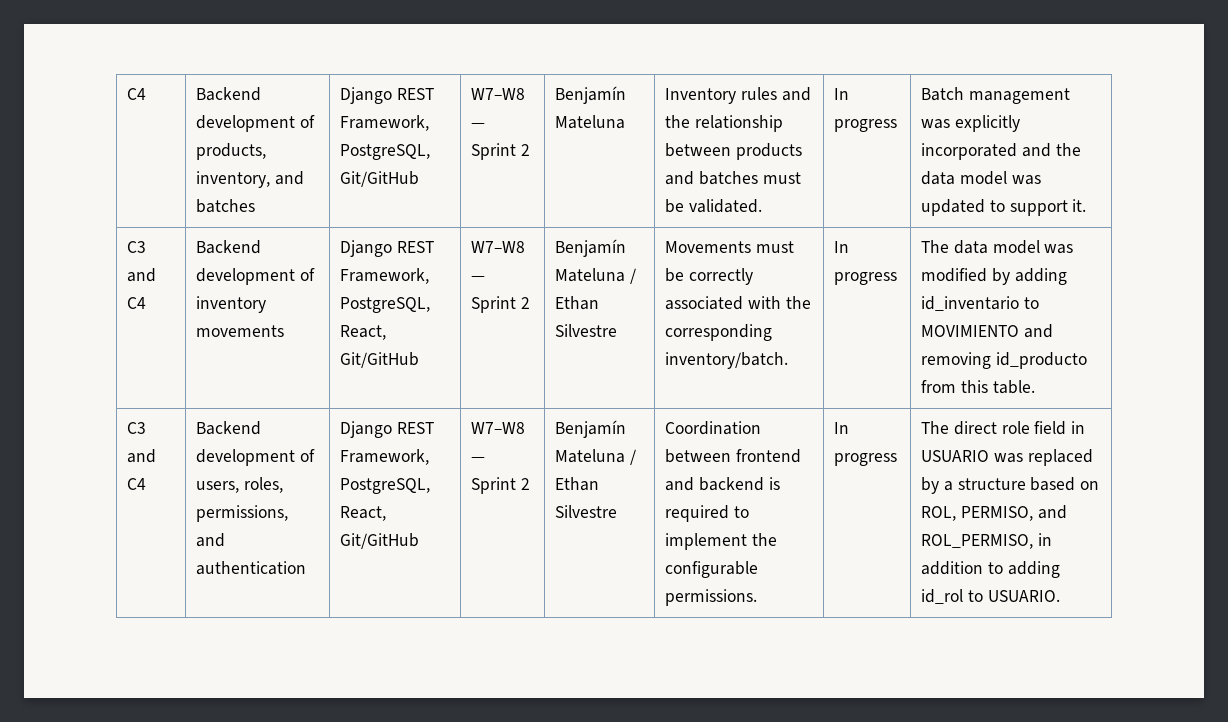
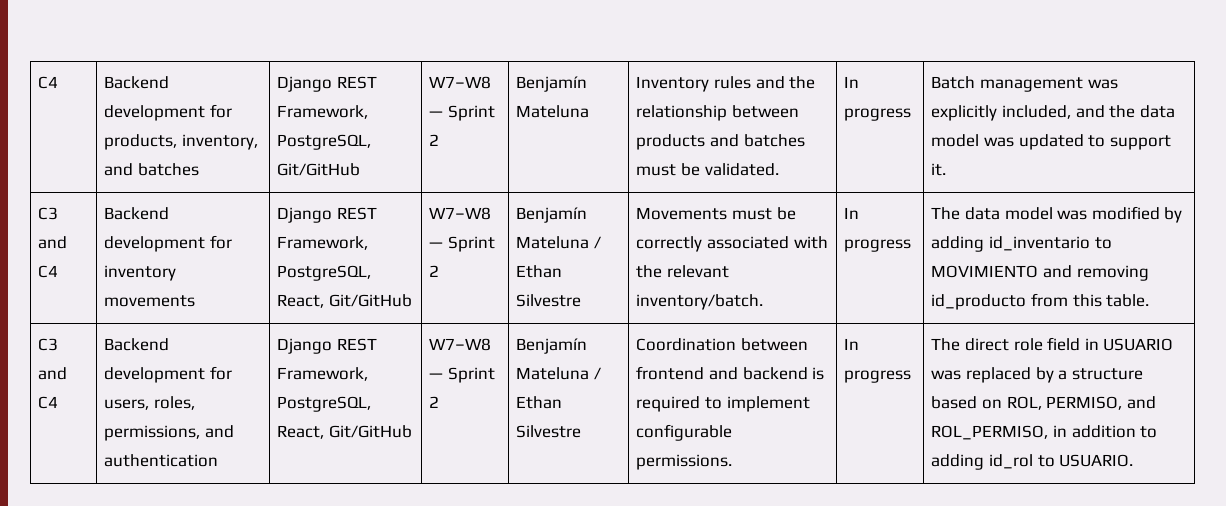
[127,88,147,100] [196,87,262,101] [196,115,315,132] C4 | Backend development of -> [38,76,59,89] [104,76,170,89] [104,104,232,121] C4 | Backend development for
[921,143,1018,160] incorporated -> [1001,105,1071,119] included,
[299,268,315,281] of -> [209,235,232,249] for
[665,324,773,341] corresponding -> [666,265,729,278] relevant
[299,449,315,462] of -> [209,366,232,380] for
[751,533,777,546] the -> (810, 404) none

